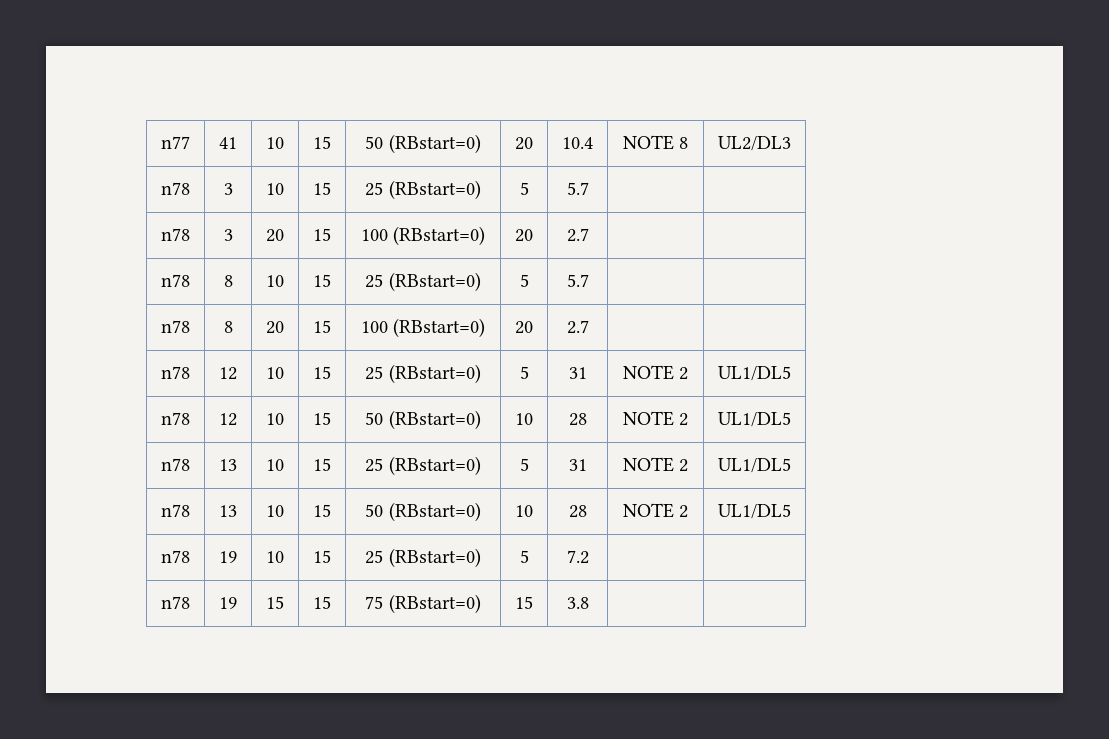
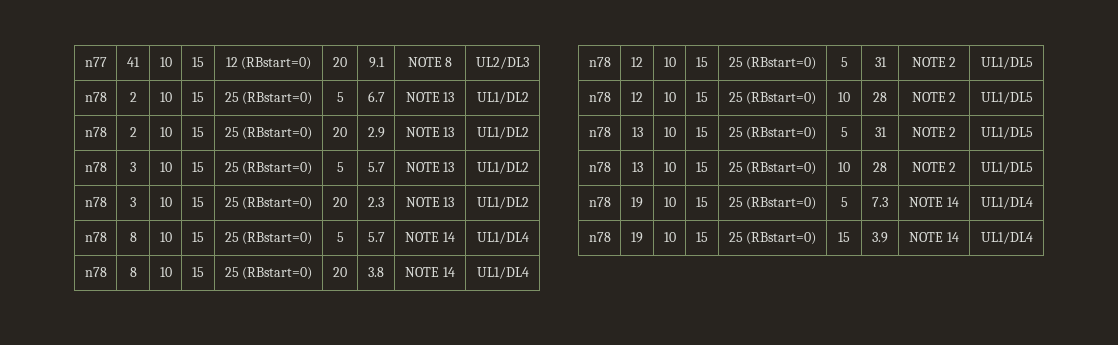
[365,134,481,154] [515,137,533,150] [562,137,593,149] 50 (RBstart=0) | 20 | 10.4 -> [225,57,312,70] [333,57,347,67] [368,57,385,68] 12 (RBstart=0) | 20 | 9.1
(791, 143) none -> [84,92,107,102] [129,92,137,102] [159,92,172,102] [192,92,204,102] [224,92,313,105] [336,92,344,102] [367,91,385,102] [405,92,455,102] [476,92,529,104] [84,127,107,137] [129,127,137,137] [159,127,172,137] [192,127,204,137] [224,127,313,140] [333,127,347,137] [367,127,385,138] [405,127,455,137] [476,127,529,139] // n78 | 2 | 10 | 15 | 25 (RBstart=0) | 5 | 6.7 | NOTE 13 | UL1/DL2 // n78 | 2 | 10 | 15 | 25 (RBstart=0) | 20 | 2.9 | NOTE 13 | UL1/DL2
[161,228,190,241] [223,229,233,241] [266,229,284,242] [313,228,331,241] [360,226,486,246] [515,229,533,242] [566,228,589,242] | // n78 | 3 | 20 | 15 | 100 (RBstart=0) | 20 | 2.7 | | -> [405,162,455,172] [476,162,529,174] [84,197,107,207] [130,197,136,207] [159,197,172,207] [192,197,204,207] [224,197,313,210] [333,197,347,207] [368,197,384,207] [405,197,455,207] [476,197,529,209] NOTE 13 | UL1/DL2 // n78 | 3 | 10 | 15 | 25 (RBstart=0) | 20 | 2.3 | NOTE 13 | UL1/DL2
[161,320,190,333] [223,321,233,333] [266,321,284,334] [313,320,331,333] [360,318,486,338] [515,321,533,334] [566,320,589,334] | // n78 | 8 | 20 | 15 | 100 (RBstart=0) | 20 | 2.7 | | -> [405,232,455,242] [476,232,529,244] [84,267,107,277] [129,267,137,277] [159,267,172,277] [192,267,204,277] [224,267,313,280] [333,267,347,277] [368,267,384,277] [405,267,455,277] [476,267,529,279] NOTE 14 | UL1/DL4 // n78 | 8 | 10 | 15 | 25 (RBstart=0) | 20 | 3.8 | NOTE 14 | UL1/DL4
[365,412,384,425] 50 -> [728,92,743,102] 25
[365,504,384,517] 50 -> [728,162,743,172] 25
[566,550,589,564] [161,596,190,609] [219,597,237,609] [266,596,284,609] [313,596,331,609] [365,596,384,609] 7.2 | | // n78 | 19 | 15 | 15 | 75 -> [872,197,888,207] [909,197,959,207] [980,197,1033,209] [588,232,611,242] [631,232,643,243] [663,232,676,242] [696,232,708,242] [728,232,743,242] 7.3 | NOTE 14 | UL1/DL4 // n78 | 19 | 10 | 15 | 25
[566,597,589,609] 3.8 | | -> [872,232,888,243] [909,232,959,242] [980,232,1033,244] 3.9 | NOTE 14 | UL1/DL4

